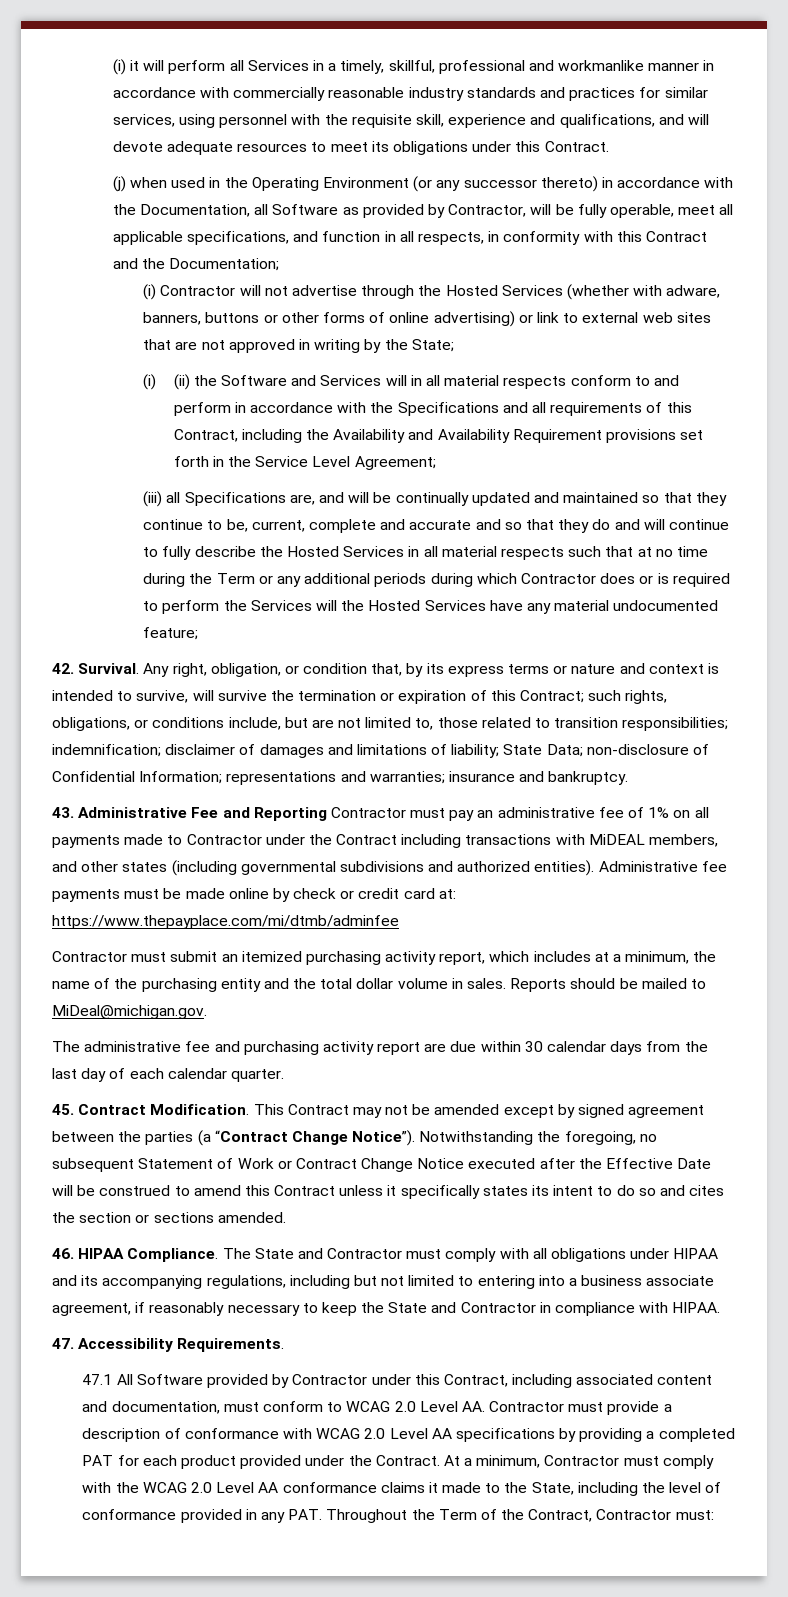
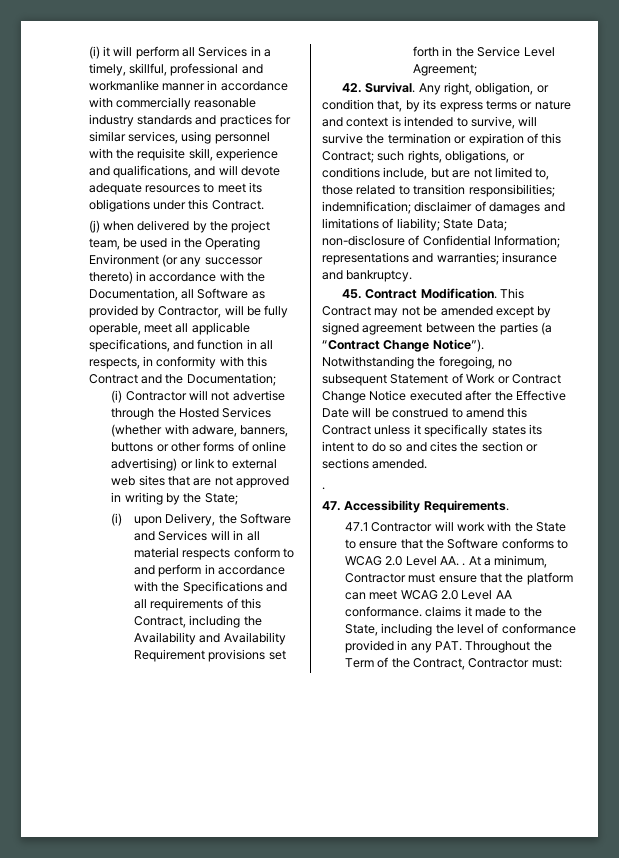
(168, 182) none -> [137,220,271,233] [88,238,137,250] delivered by the project team, be
[173,374,190,390] (ii) -> [134,513,216,526] upon Delivery,
[143,491,727,507] [143,519,729,533] [143,546,708,560] [143,573,730,587] [143,600,719,614] [143,627,199,640] // (iii) all Specifications are, and will be continually updated and maintained so that they continue to be, current, complete and accurate and so that they do and will continue to fully describe the Hosted Services in all material respects such that at no time during the Term or any additional periods during which Contractor does or is required to perform the Services will the Hosted Services have any material undocumented feature; -> (478, 70) none
[52,807,709,821] [52,834,719,848] [52,860,727,876] [52,888,456,902] [52,915,399,929] [52,951,717,965] [52,978,706,992] [52,1005,207,1019] [52,1041,708,1055] [52,1068,284,1082] // 43. Administrative Fee and Reporting Contractor must pay an administrative fee of 1% on all payments made to Contractor under the Contract including transactions with MiDEAL members, and other states (including governmental subdivisions and authorized entities). Administrative fee payments must be made online by check or credit card at: https://www.thepayplace.com/mi/dtmb/adminfee // Contractor must submit an itemized purchasing activity report, which includes at a minimum, the name of the purchasing entity and the total dollar volume in sales. Reports should be mailed to MiDeal@michigan.gov. // The administrative fee and purchasing activity report are due within 30 calendar days from the last day of each calendar quarter. -> (413, 276) none
[52,1248,719,1262] [52,1275,715,1289] [52,1302,721,1316] [52,1338,285,1352] [82,1374,713,1388] [82,1401,323,1414] 46. HIPAA Compliance. The State and Contractor must comply with all obligations under HIPAA and its accompanying regulations, including but not limited to entering into a business associate agreement, if reasonably necessary to keep the State and Contractor in compliance with HIPAA. // 47. Accessibility Requirements. // 47.1 All Software provided by Contractor under this Contract, including associated content and documentation, must conform -> [322,487,325,490] [322,500,509,513] [344,521,567,532] [344,538,554,549] . // 47. Accessibility Requirements. // 47.1 Contractor will work with the State to ensure that the Software conforms
[489,1401,672,1415] [82,1428,735,1442] [82,1455,440,1469] Contractor must provide a description of conformance with WCAG 2.0 Level AA specifications by providing a completed PAT for each product provided under the Contract. -> [462,563,466,566] .
[662,1455,714,1469] [82,1482,377,1493] comply with the WCAG 2.0 Level AA conformance -> [438,572,573,585] [344,590,512,600] [344,606,422,617] ensure that the platform can meet WCAG 2.0 Level AA conformance.

